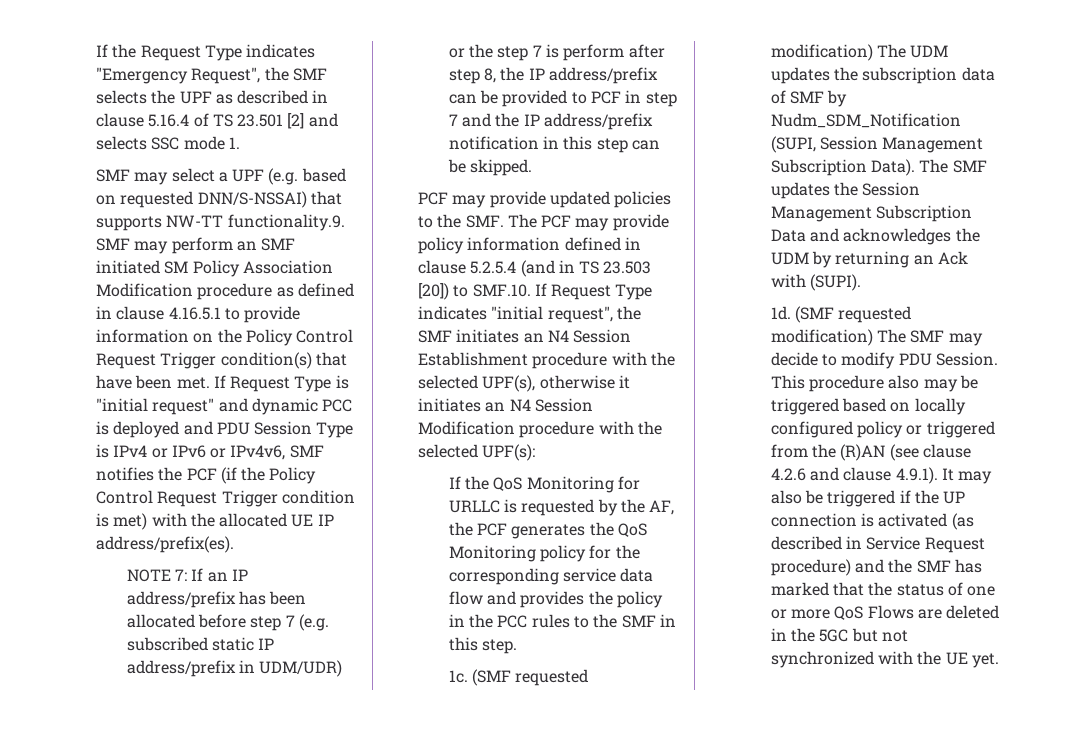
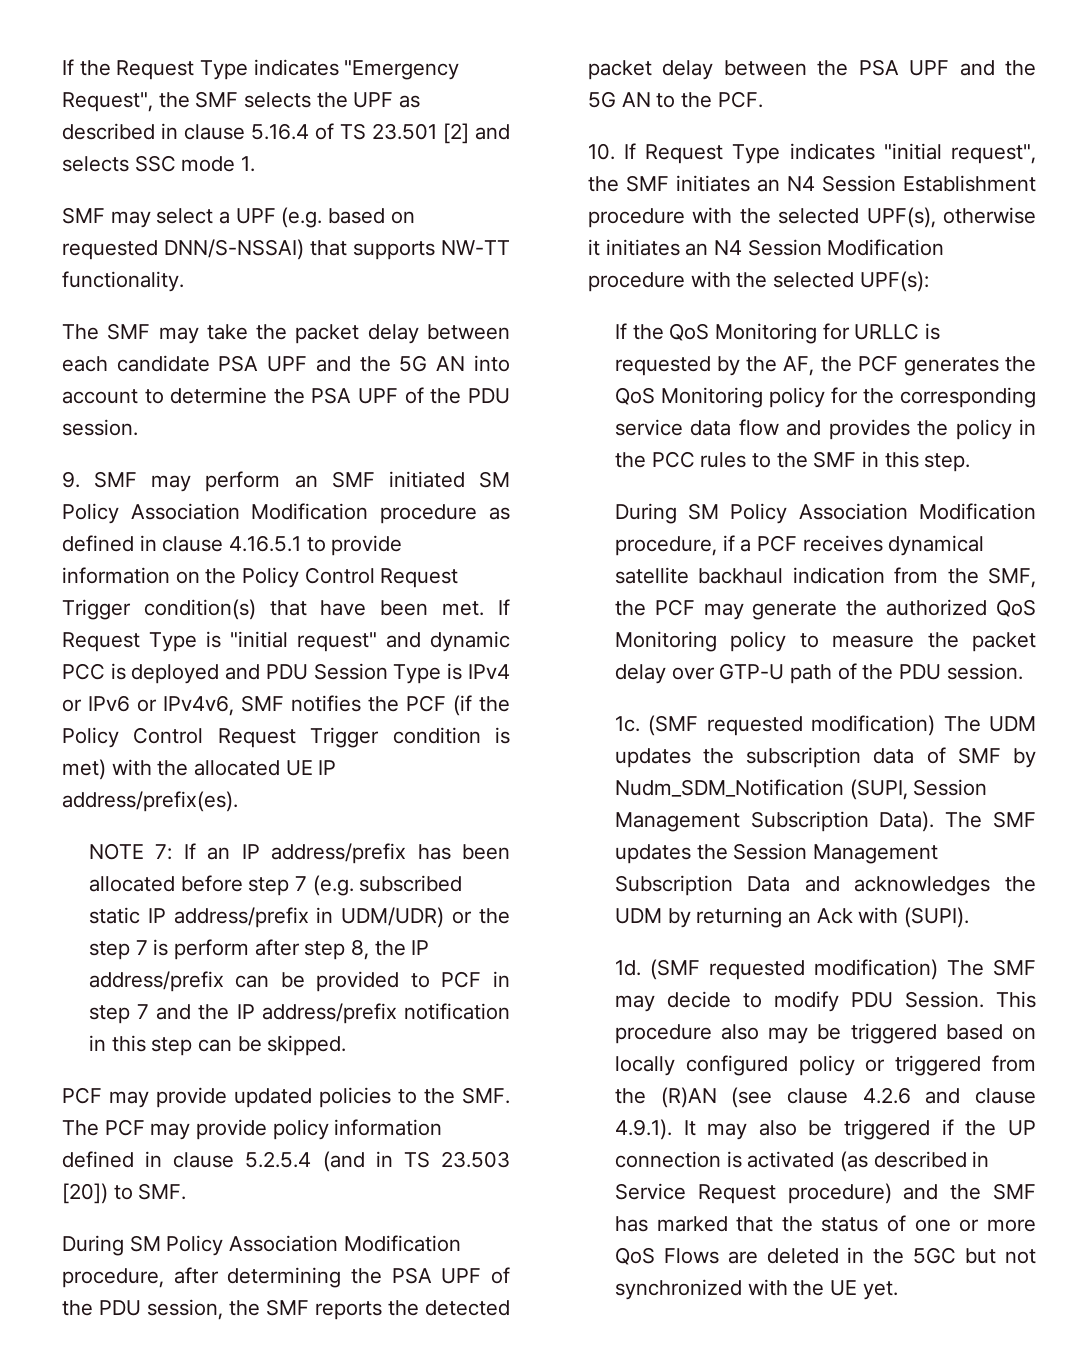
[227,214,345,231] functionality.9. -> [61,271,184,292] [61,323,511,344] [61,355,510,372] [61,387,510,404] [61,419,138,436] [61,471,80,488] functionality. // The SMF may take the packet delay between each candidate PSA UPF and the 5G AN into account to determine the PSA UPF of the PDU session. // 9.
[472,284,531,297] SMF.10. -> [138,1183,187,1200] [61,1235,461,1256] [61,1267,510,1288] [61,1299,511,1320] [587,59,1036,80] [587,91,763,108] [587,143,615,160] SMF. // During SM Policy Association Modification procedure, after determining the PSA UPF of the PDU session, the SMF reports the detected packet delay between the PSA UPF and the 5G AN to the PCF. // 10.
(518, 646) none -> [614,503,1036,524] [614,535,985,556] [614,567,1036,588] [614,599,1036,620] [614,631,1036,652] [614,663,1023,684] // During SM Policy Association Modification procedure, if a PCF receives dynamical satellite backhaul indication from the SMF, the PCF may generate the authorized QoS Monitoring policy to measure the packet delay over GTP-U path of the PDU session.

